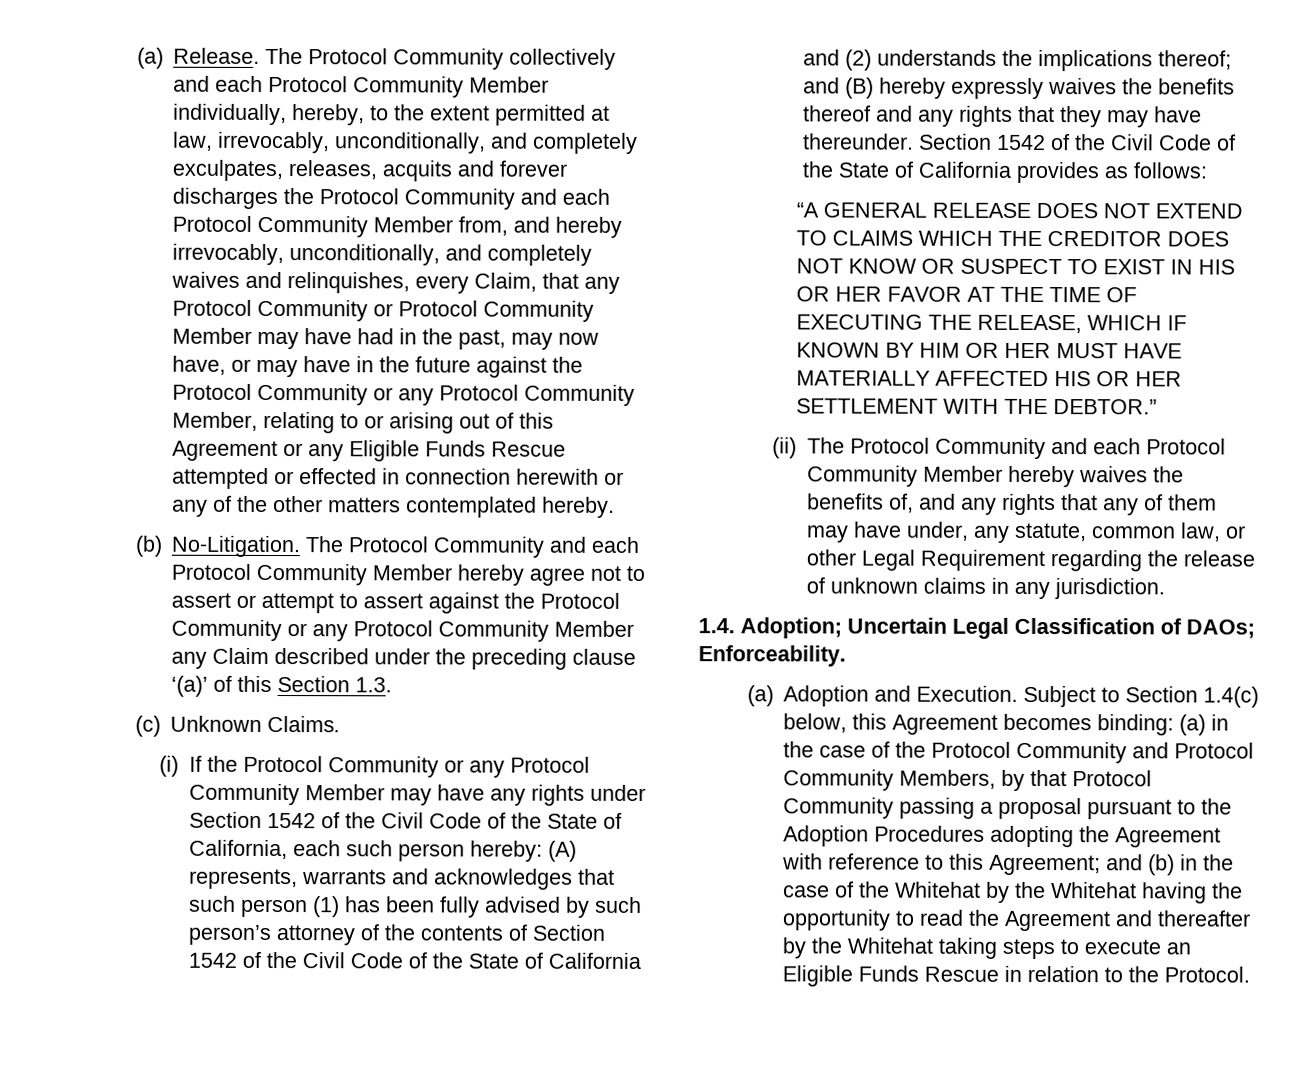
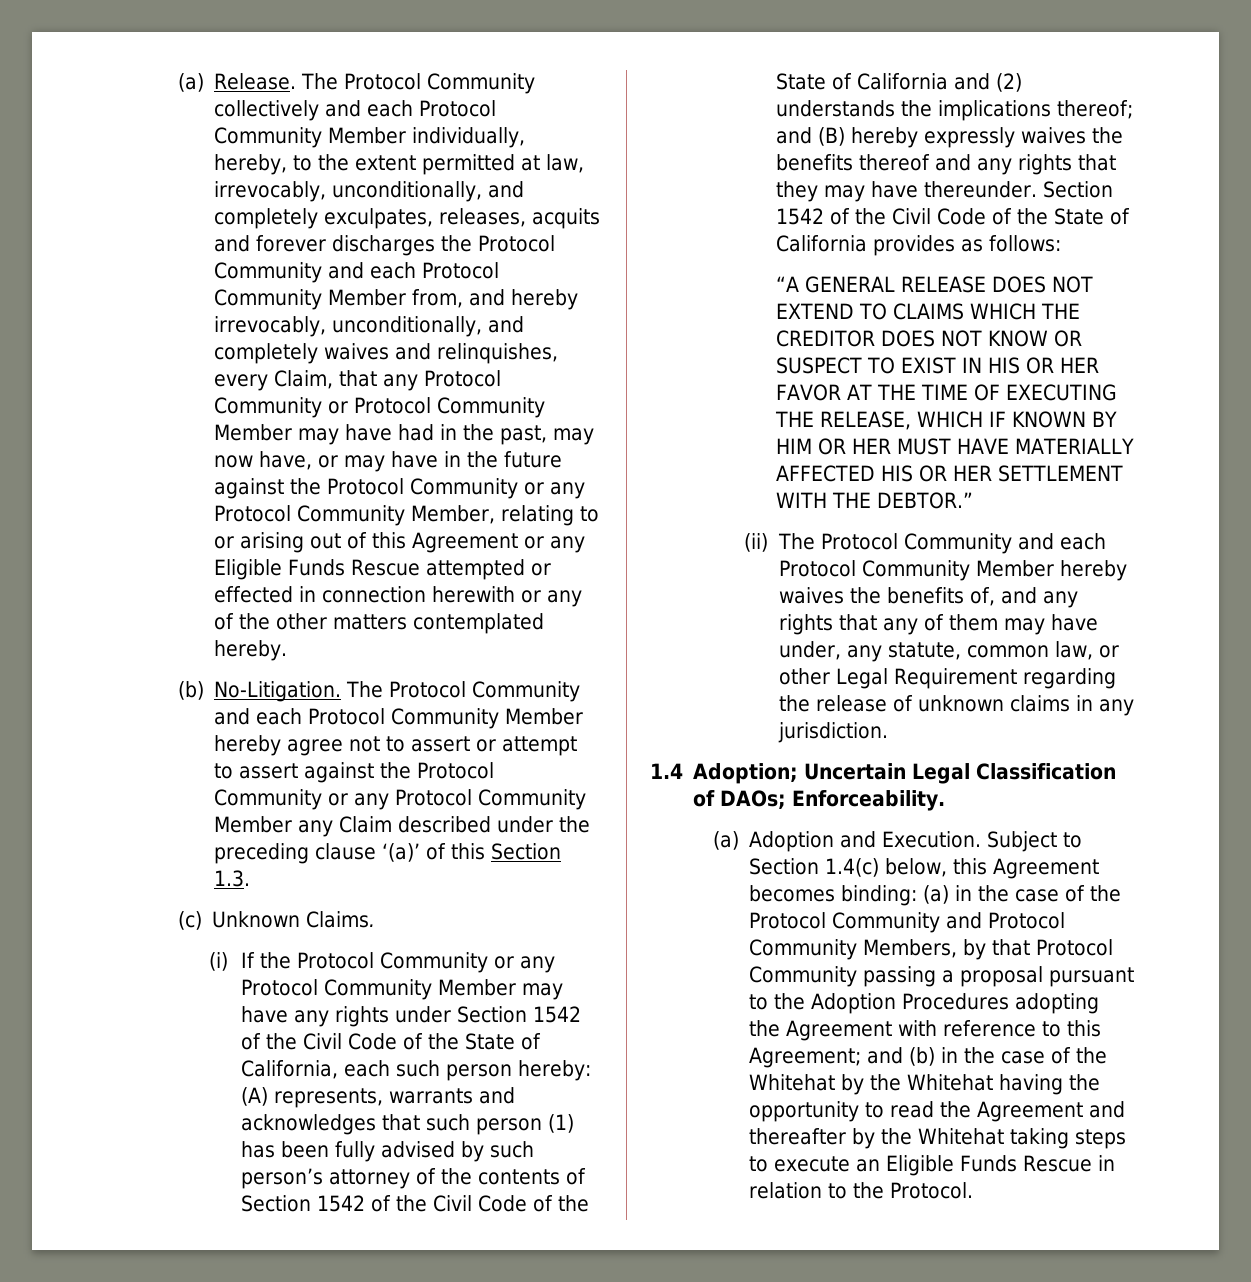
[698,618,735,634] 1.4. -> [650,763,683,779] 1.4

